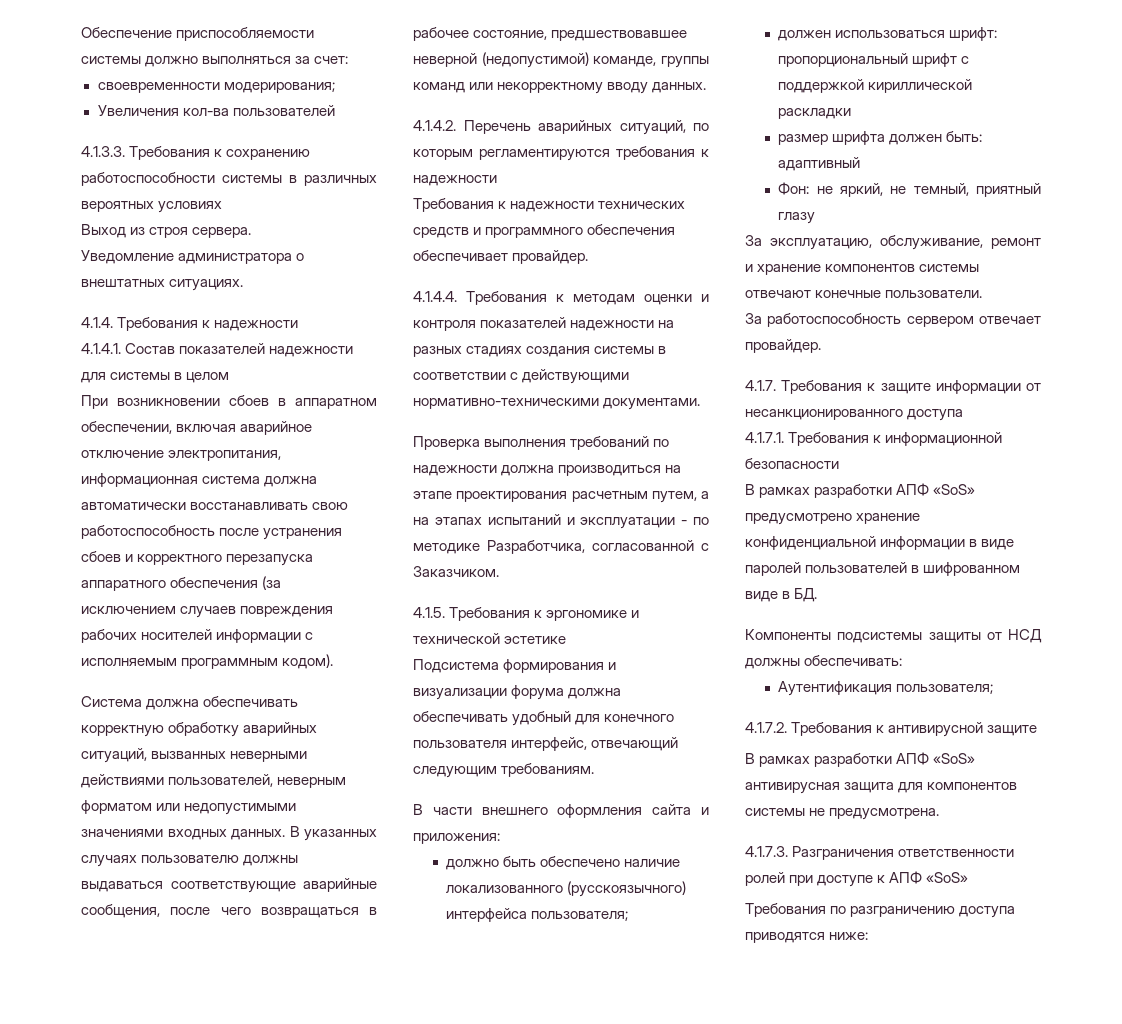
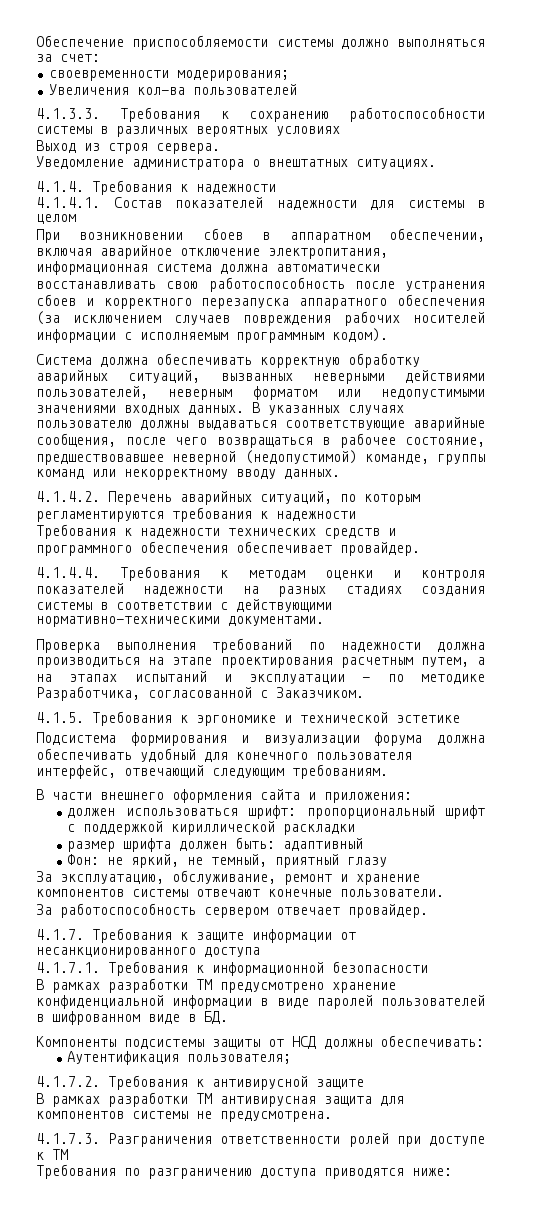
[446,856,681,870] [446,881,687,897] [446,908,629,922] // должно быть обеспечено наличие локализованного (русскоязычного) интерфейса пользователя; -> (412, 797) none
[896,483,976,496] АПФ «SoS» -> [196,979,212,990] ТМ
[896,752,976,765] АПФ «SoS» -> [196,1093,212,1104] ТМ
[889,871,969,884] АПФ «SoS» -> [52,1149,68,1160] ТМ

